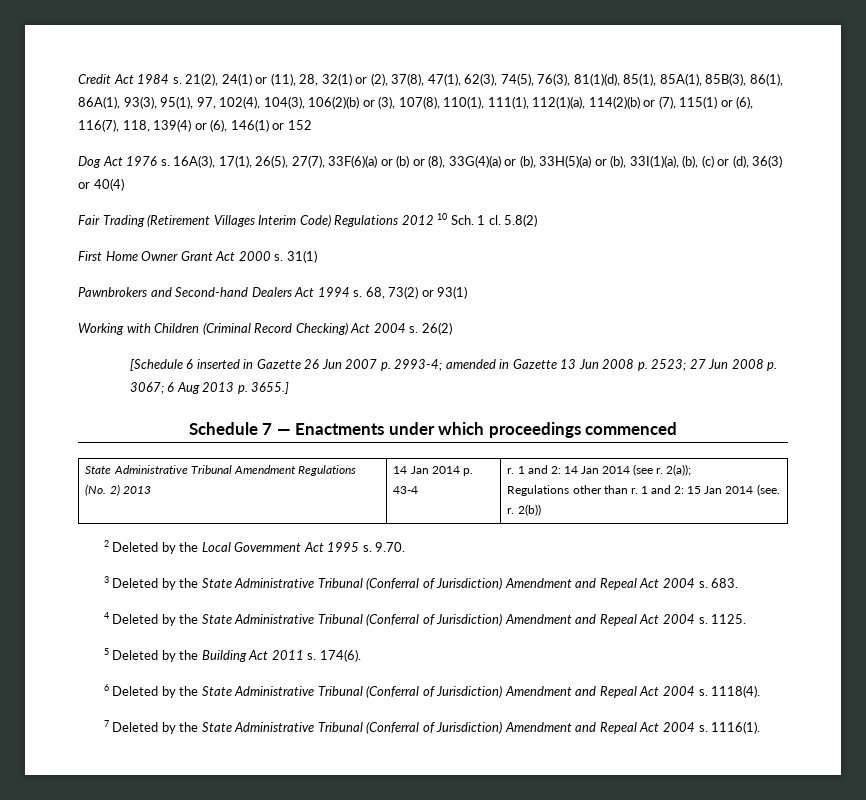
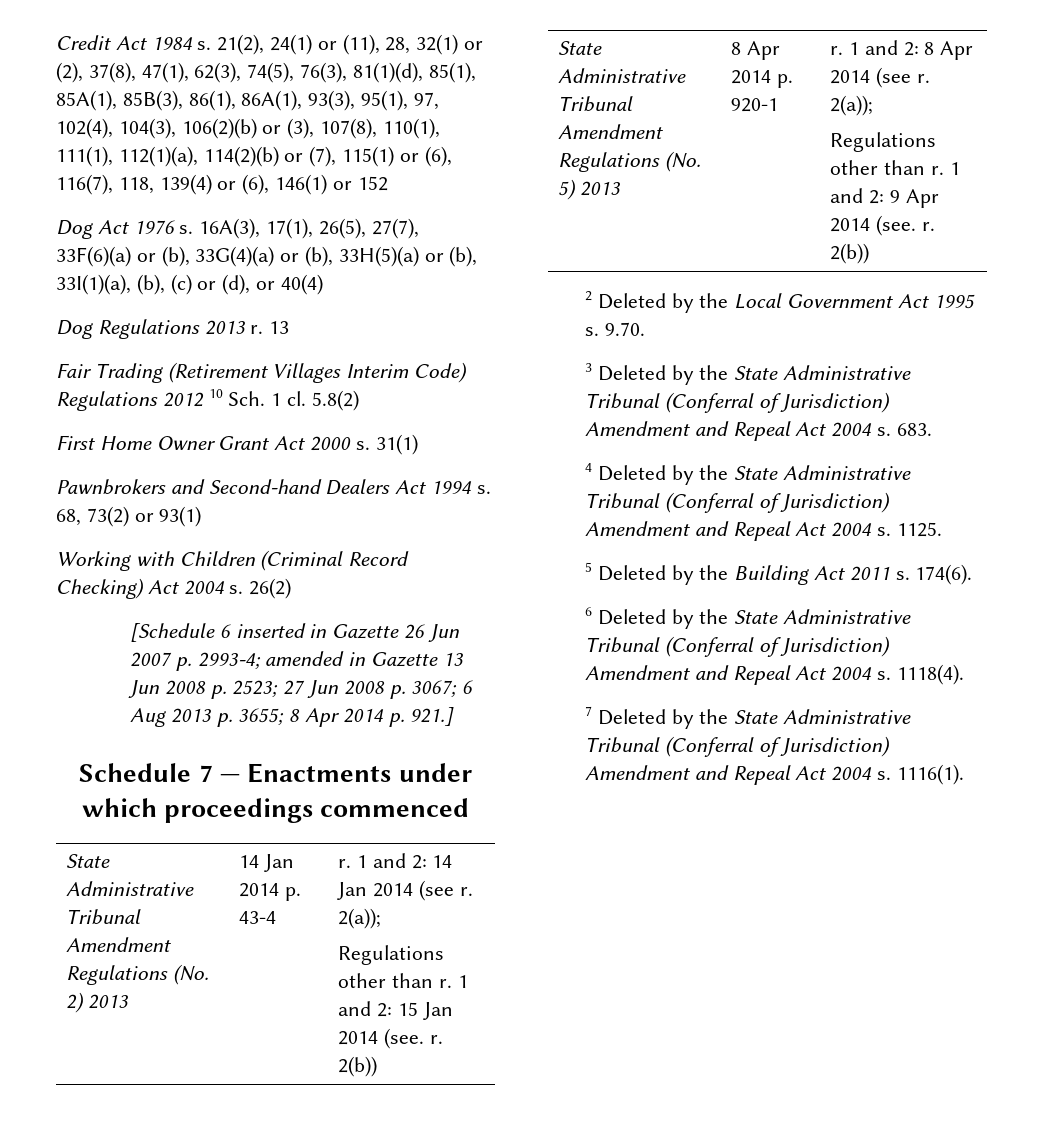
[396,155,446,168] (b) or (8), -> [161,246,190,267] (b),
[752,155,783,168] 36(3) -> (251, 284) none
(124, 184) none -> [56,319,290,339] // Dog Regulations 2013 r. 13
[251,382,290,394] 3655.] -> [238,707,455,727] 3655; 8 Apr 2014 p. 921.]
(541, 510) none -> [558,41,603,55] [558,68,687,83] [558,96,634,112] [558,124,664,139] [558,151,701,172] [558,179,620,200] [731,41,780,60] [731,70,793,88] [731,98,779,112] [830,40,974,60] [830,67,930,88] [830,95,874,116] [830,132,937,152] [830,160,960,175] [830,188,939,208] [830,215,935,236] [830,243,870,264] // State Administrative Tribunal Amendment Regulations (No. 5) 2013 | 8 Apr 2014 p. 920-1 | r. 1 and 2: 8 Apr 2014 (see r. 2(a)); // Regulations other than r. 1 and 2: 9 Apr 2014 (see. r. 2(b))

